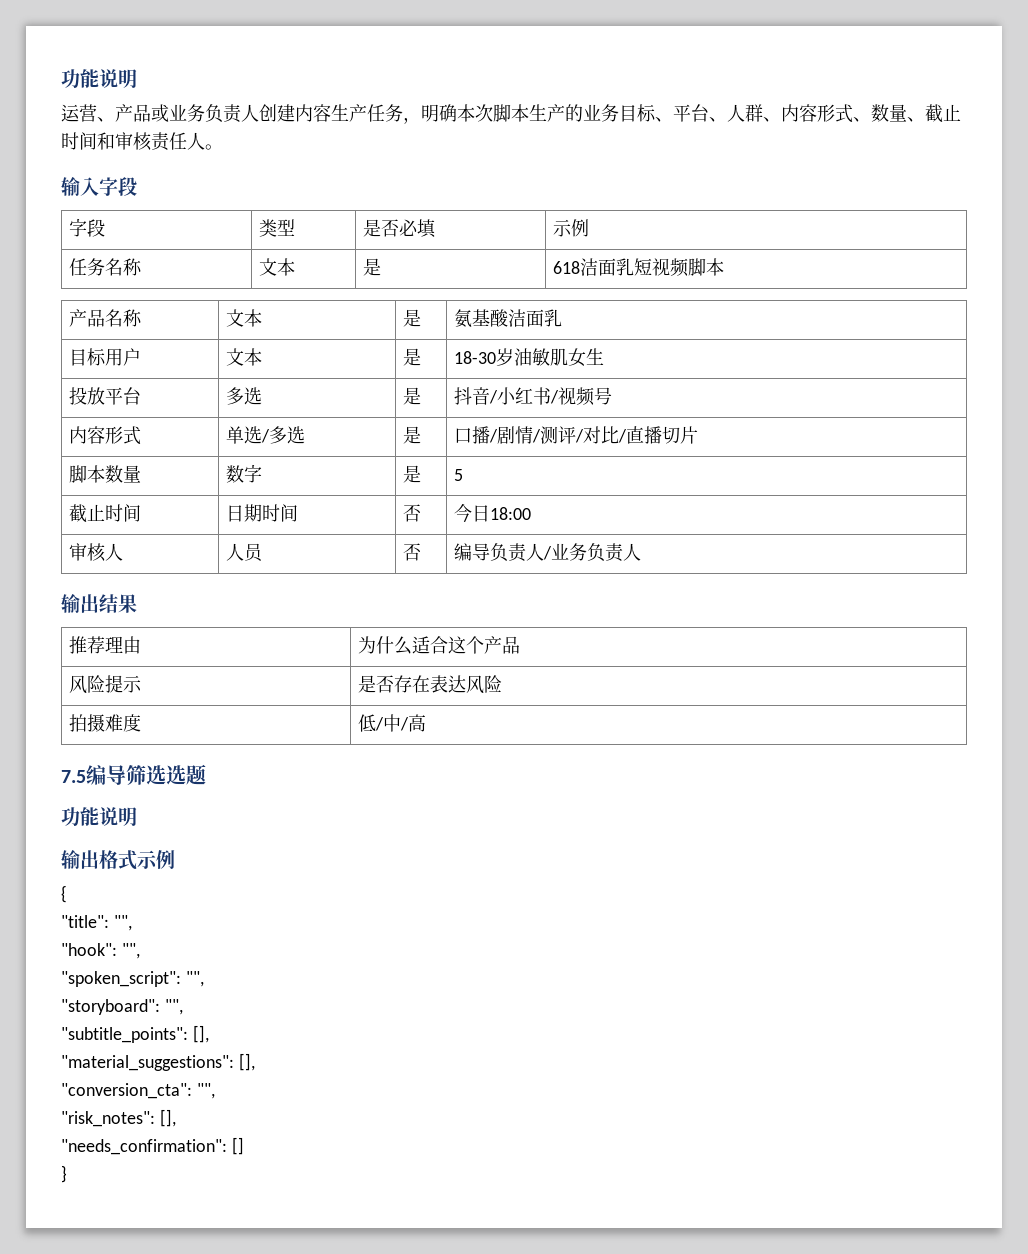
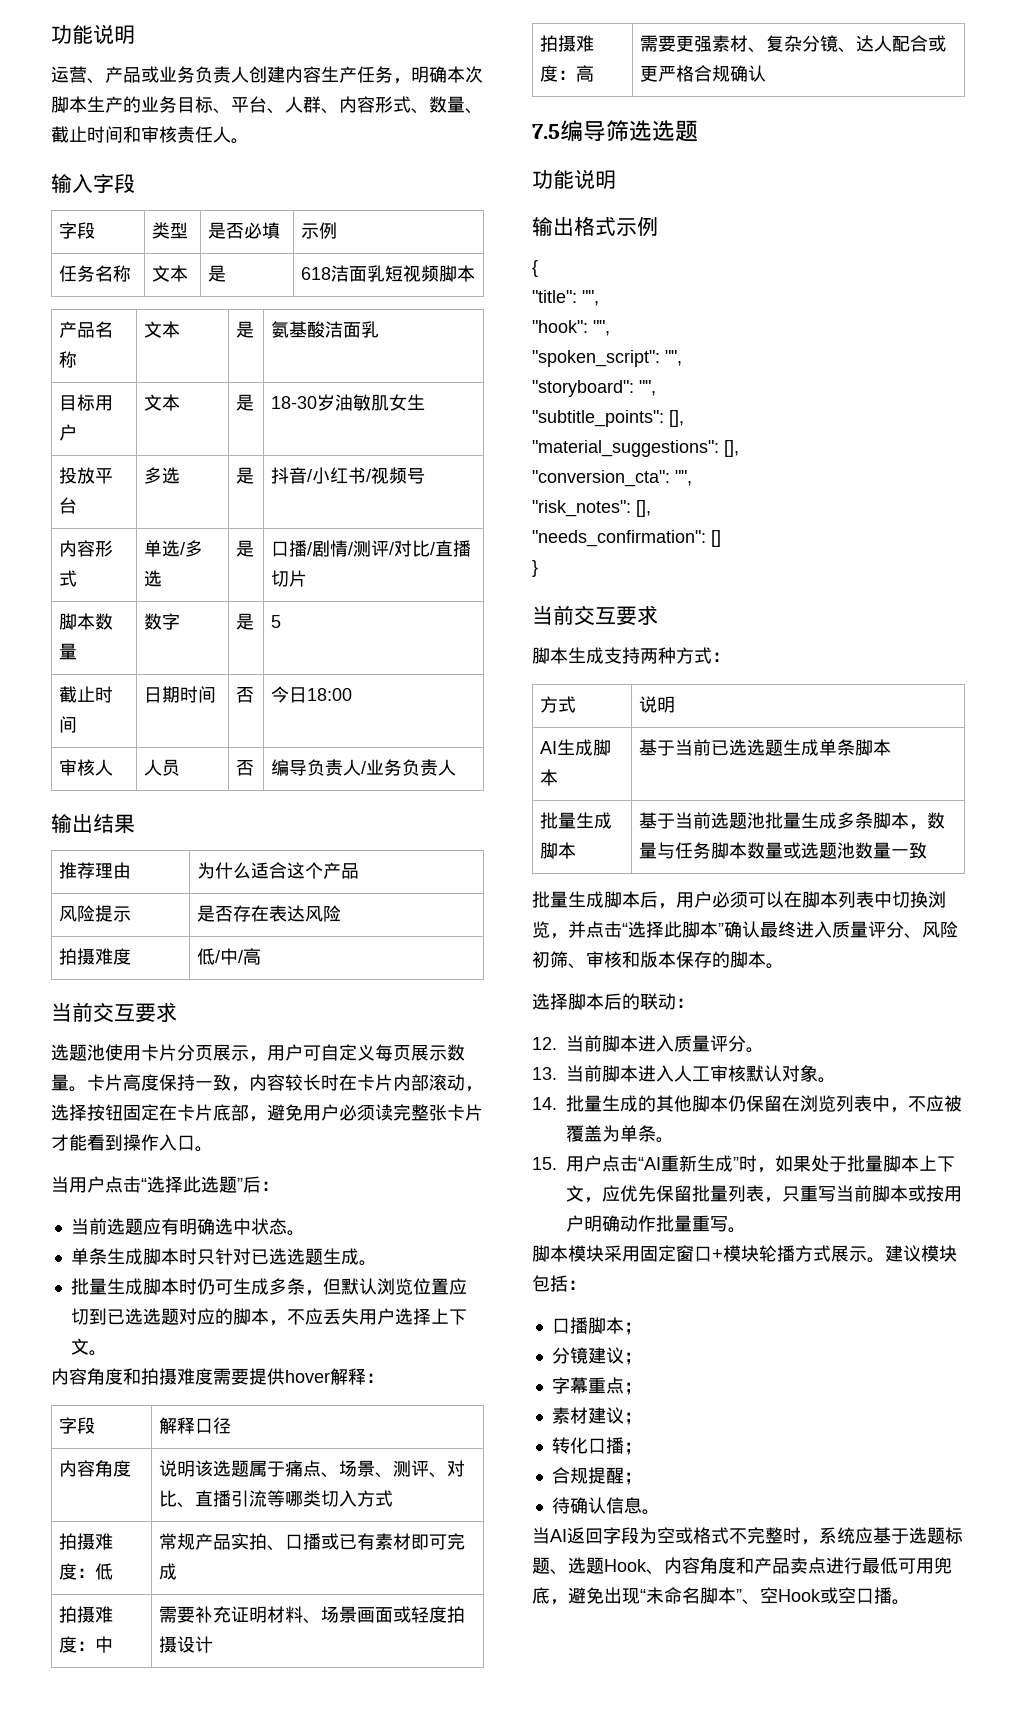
(426, 723) none -> [51,1002,177,1023] [51,1044,465,1062] [51,1074,483,1092] [51,1104,483,1122] [51,1134,213,1152] [51,1176,279,1193] [70,1218,305,1236] [70,1248,377,1266] [70,1278,467,1296] [70,1308,467,1326] [70,1338,107,1356] [51,1368,384,1385] [59,1417,96,1434] [159,1417,232,1434] [59,1460,132,1477] [159,1460,466,1478] [159,1490,394,1508] [59,1533,114,1550] [59,1563,114,1580] [159,1533,466,1551] [159,1563,178,1580] [59,1606,114,1623] [59,1636,114,1653] [159,1606,466,1624] [159,1636,214,1653] [540,35,595,52] [540,65,595,82] [640,35,947,53] [640,65,767,82] // 当前交互要求 // 选题池使用卡片分页展示，用户可自定义每页展示数量。卡片高度保持一致，内容较长时在卡片内部滚动，选择按钮固定在卡片底部，避免用户必须读完整张卡片才能看到操作入口。 // 当用户点击“选择此选题”后： // 当前选题应有明确选中状态。 // 单条生成脚本时只针对已选选题生成。 // 批量生成脚本时仍可生成多条，但默认浏览位置应切到已选选题对应的脚本，不应丢失用户选择上下文。 // 内容角度和拍摄难度需要提供hover解释： // 字段 | 解释口径 // 内容角度 | 说明该选题属于痛点、场景、测评、对比、直播引流等哪类切入方式 // 拍摄难度：低 | 常规产品实拍、口播或已有素材即可完成 // 拍摄难度：中 | 需要补充证明材料、场景画面或轻度拍摄设计 // 拍摄难度：高 | 需要更强素材、复杂分镜、达人配合或更严格合规确认
(67, 1174) none -> [532,605,658,626] [532,647,730,664] [540,696,577,713] [639,696,676,713] [540,739,612,756] [540,769,559,786] [639,739,892,756] [540,812,613,829] [540,842,577,859] [639,812,946,830] [639,842,928,859] [532,891,946,909] [532,921,958,939] [532,951,784,969] [532,993,694,1010] [532,1035,764,1053] [532,1065,836,1083] [532,1095,962,1113] [566,1125,674,1143] [532,1155,955,1173] [566,1185,962,1203] [566,1215,746,1233] [532,1245,957,1263] [532,1275,586,1292] [551,1317,642,1335] [551,1347,642,1365] [551,1377,642,1395] [551,1407,642,1425] [551,1437,642,1455] [551,1467,642,1485] [551,1497,660,1515] [532,1527,963,1545] [532,1557,952,1575] [532,1587,910,1605] // 当前交互要求 // 脚本生成支持两种方式： // 方式 | 说明 // AI生成脚本 | 基于当前已选选题生成单条脚本 // 批量生成脚本 | 基于当前选题池批量生成多条脚本，数量与任务脚本数量或选题池数量一致 // 批量生成脚本后，用户必须可以在脚本列表中切换浏览，并点击“选择此脚本”确认最终进入质量评分、风险初筛、审核和版本保存的脚本。 // 选择脚本后的联动： // 12.当前脚本进入质量评分。 // 13.当前脚本进入人工审核默认对象。 // 14.批量生成的其他脚本仍保留在浏览列表中，不应被覆盖为单条。 // 15.用户点击“AI重新生成”时，如果处于批量脚本上下文，应优先保留批量列表，只重写当前脚本或按用户明确动作批量重写。 // 脚本模块采用固定窗口+模块轮播方式展示。建议模块包括： // 口播脚本； // 分镜建议； // 字幕重点； // 素材建议； // 转化口播； // 合规提醒； // 待确认信息。 // 当AI返回字段为空或格式不完整时，系统应基于选题标题、选题Hook、内容角度和产品卖点进行最低可用兜底，避免出现“未命名脚本”、空Hook或空口播。

